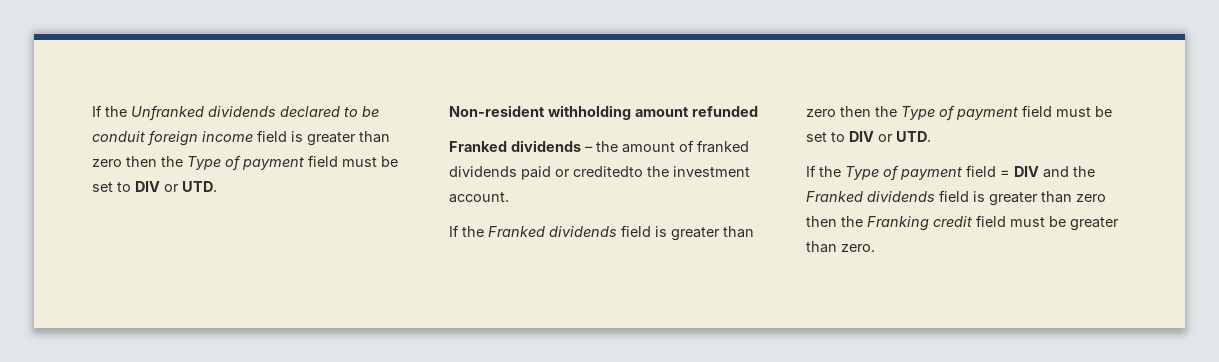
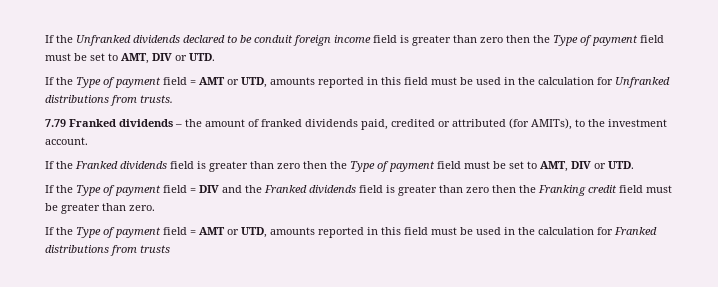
[135,181,217,192] [449,105,758,120] DIV or UTD. // Non-resident withholding amount refunded // -> [121,53,215,64] [45,77,670,88] [45,95,173,106] [45,119,66,127] AMT, DIV or UTD. // If the Type of payment field = AMT or UTD, amounts reported in this field must be used in the calculation for Unfranked distributions from trusts. // 7.79
[521,166,643,180] paid or creditedto -> [361,118,585,130] paid, credited or attributed (for AMITs), to
(845, 137) none -> [540,161,568,172] AMT,
(875, 248) none -> [45,227,657,238] [45,245,170,256] // If the Type of payment field = AMT or UTD, amounts reported in this field must be used in the calculation for Franked distributions from trusts

